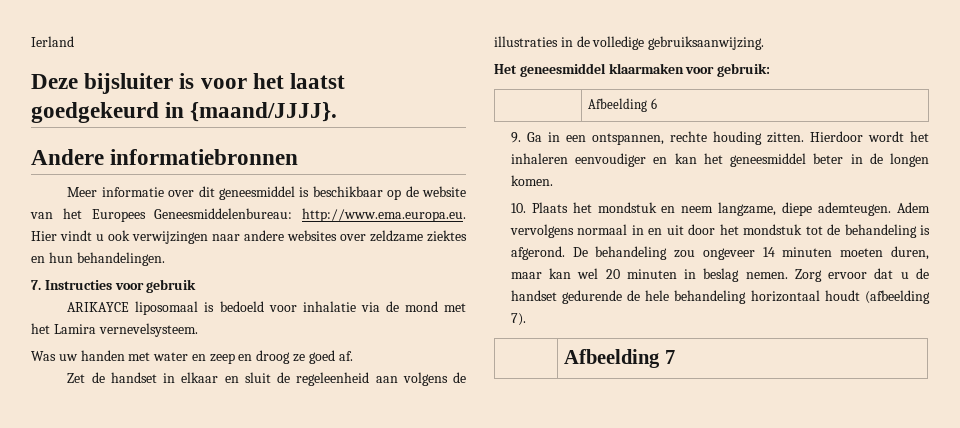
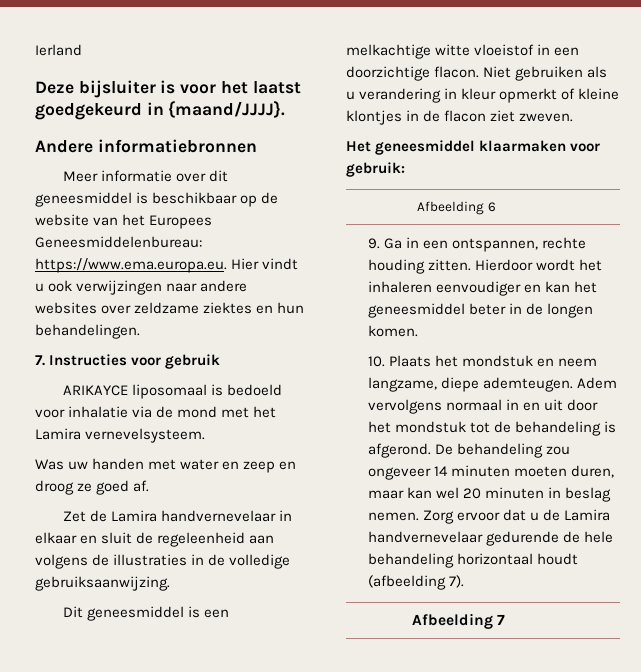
[302,208,466,222] http://www.ema.europa.eu. -> [35,258,227,273] https://www.ema.europa.eu.
[110,372,157,383] handset -> [110,510,276,522] Lamira handvernevelaar
(765, 43) none -> [62,606,229,621] [346,44,580,59] [346,66,608,81] [346,88,620,103] [346,110,574,125] // Dit geneesmiddel is een melkachtige witte vloeistof in een doorzichtige flacon. Niet gebruiken als u verandering in kleur opmerkt of kleine klontjes in de flacon ziet zweven.
[510,290,557,301] handset -> [563,509,610,521] [367,531,483,543] Lamira handvernevelaar

